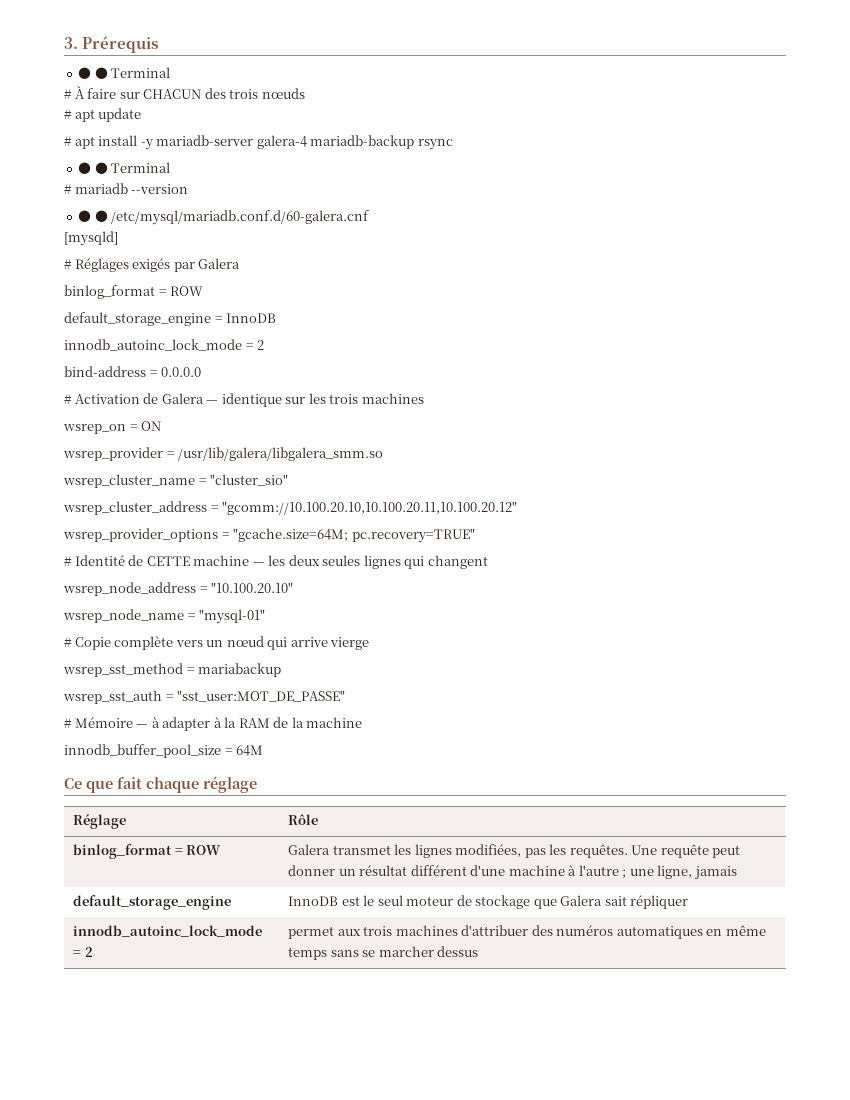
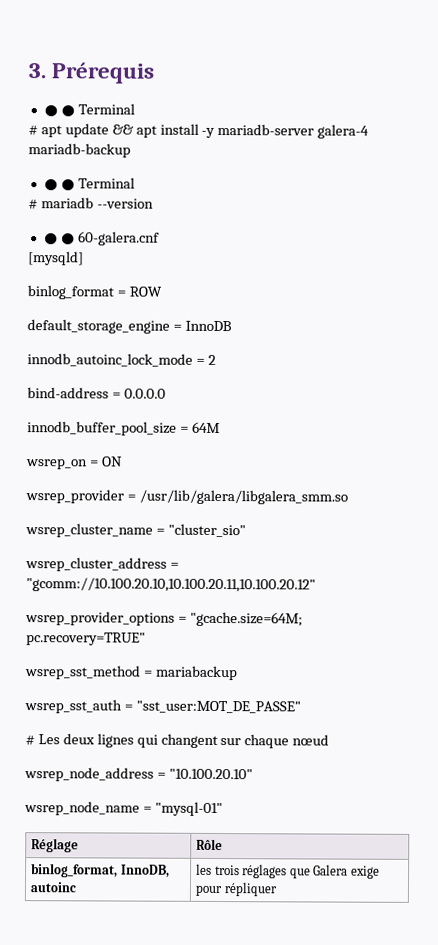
[64,86,305,99] // # À faire sur CHACUN des trois nœuds -> (135, 109) none
[64,136,72,146] // # -> [111,124,134,135] &&
[417,139,453,150] rsync -> (131, 150) none
[111,210,370,225] /etc/mysql/mariadb.conf.d/60-galera.cnf -> [77,231,160,246] 60-galera.cnf
[64,258,241,272] // # Réglages exigés par Galera -> (84, 258) none
[64,393,424,407] # Activation de Galera — identique sur les trois machines -> [27,421,220,436] innodb_buffer_pool_size = 64M
[64,555,488,569] [63,582,294,596] [63,609,266,624] [64,636,370,650] // # Identité de CETTE machine — les deux seules lignes qui changent // wsrep_node_address = "10.100.20.10" // wsrep_node_name = "mysql-01" // # Copie complète vers un nœud qui arrive vierge -> (146, 639) none
[74,717,363,731] [64,744,264,758] [64,776,257,793] [72,814,126,829] [287,814,318,825] [72,844,222,859] [287,844,741,858] [287,865,737,880] [72,895,231,910] [287,895,689,909] [72,925,262,937] [72,947,93,957] [287,925,766,939] [287,946,479,960] Mémoire — à adapter à la RAM de la machine // innodb_buffer_pool_size = 64M // Ce que fait chaque réglage // Réglage | Rôle // binlog_format = ROW | Galera transmet les lignes modifiées, pas les requêtes. Une requête peut donner un résultat différent d'une machine à l'autre ; une ligne, jamais // default_storage_engine | InnoDB est le seul moteur de stockage que Galera sait répliquer // innodb_autoinc_lock_mode = 2 | permet aux trois machines d'attribuer des numéros automatiques en même temps sans se marcher dessus -> [37,733,330,749] [24,767,253,782] [24,801,223,817] [31,838,80,853] [196,838,224,851] [31,863,170,878] [30,882,77,893] [196,863,380,879] [195,882,277,897] Les deux lignes qui changent sur chaque nœud // wsrep_node_address = "10.100.20.10" // wsrep_node_name = "mysql-01" // Réglage | Rôle // binlog_format, InnoDB, autoinc | les trois réglages que Galera exige pour répliquer

